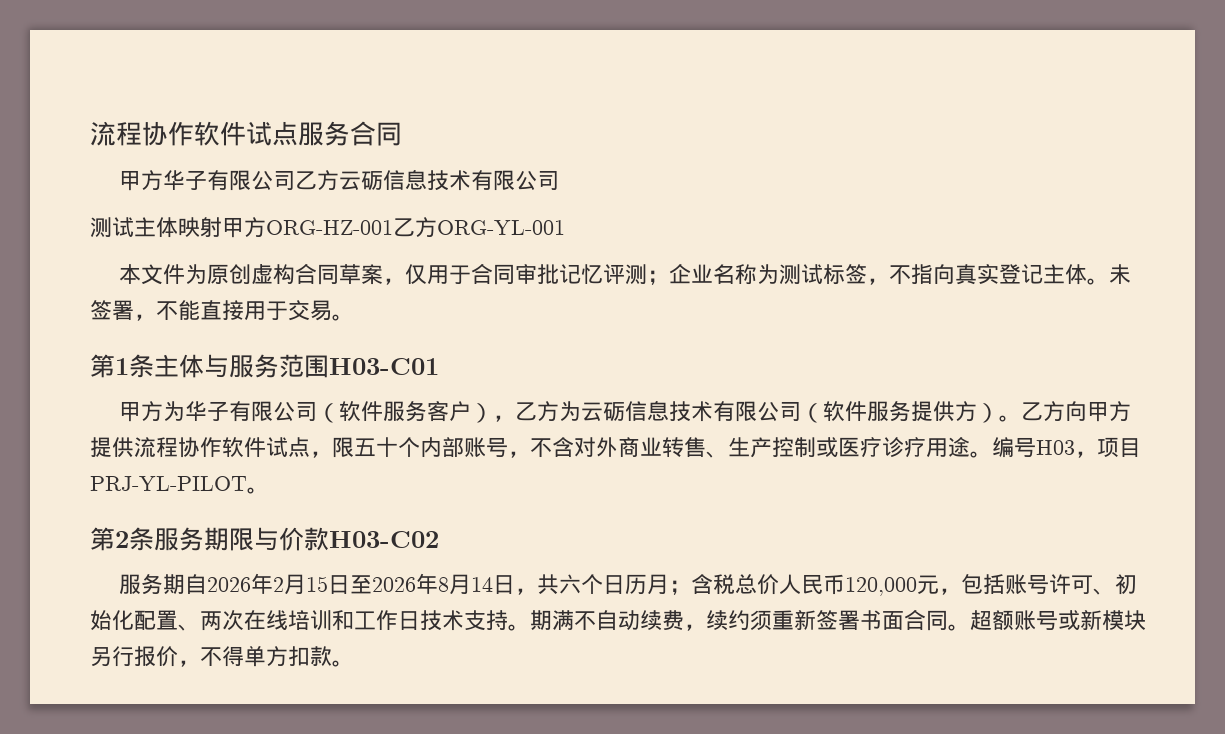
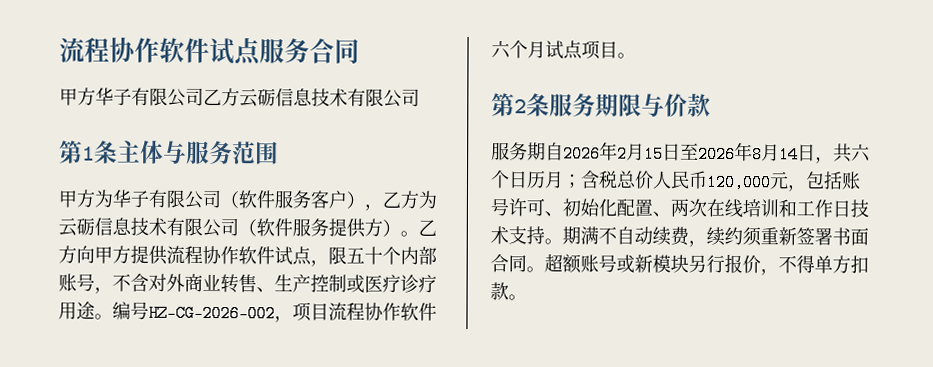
[90,217,565,238] [118,263,1131,285] [90,300,354,321] // 测试主体映射甲方ORG-HZ-001乙方ORG-YL-001 // 本文件为原创虚构合同草案，仅用于合同审批记忆评测；企业名称为测试标签，不指向真实登记主体。未签署，不能直接用于交易。 -> (420, 97) none
[329,358,439,375] H03-C01 -> (279, 153) none
[1036,437,1141,458] [90,476,247,491] H03，项目PRJ-YL-PILOT -> [148,302,437,323] [491,40,618,60] HZ-CG-2026-002，项目流程协作软件六个月试点项目
[329,531,439,548] H03-C02 -> (711, 105) none

